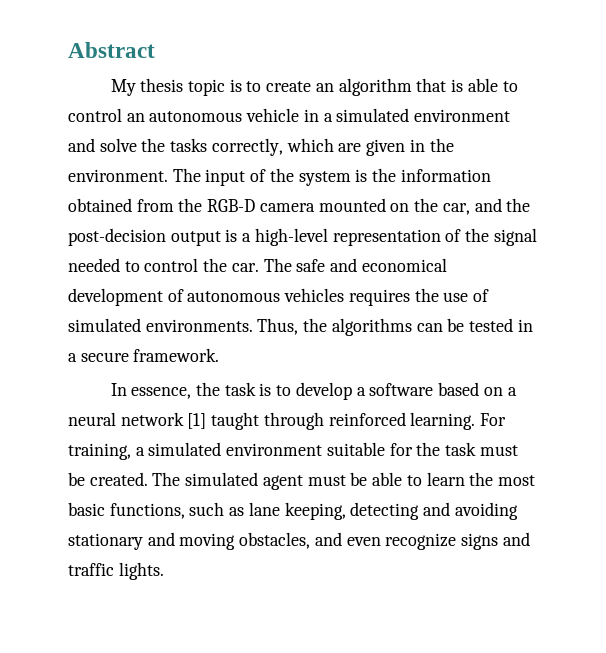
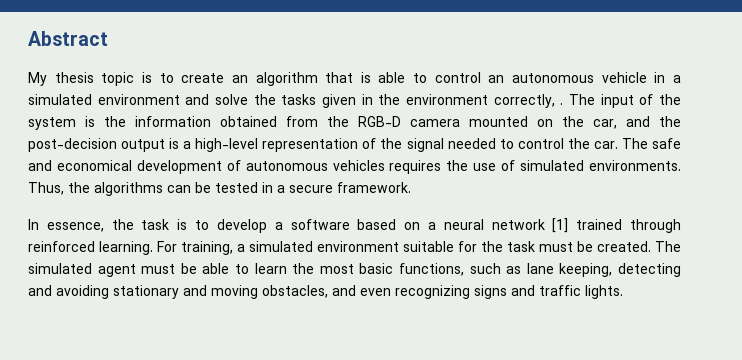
[211,138,454,156] [68,169,168,182] correctly, which are given in the environment. -> [322,94,564,108] given in the environment correctly, .
[211,412,260,430] taught -> [576,219,623,230] trained
[385,533,457,550] recognize -> [395,285,470,299] recognizing

